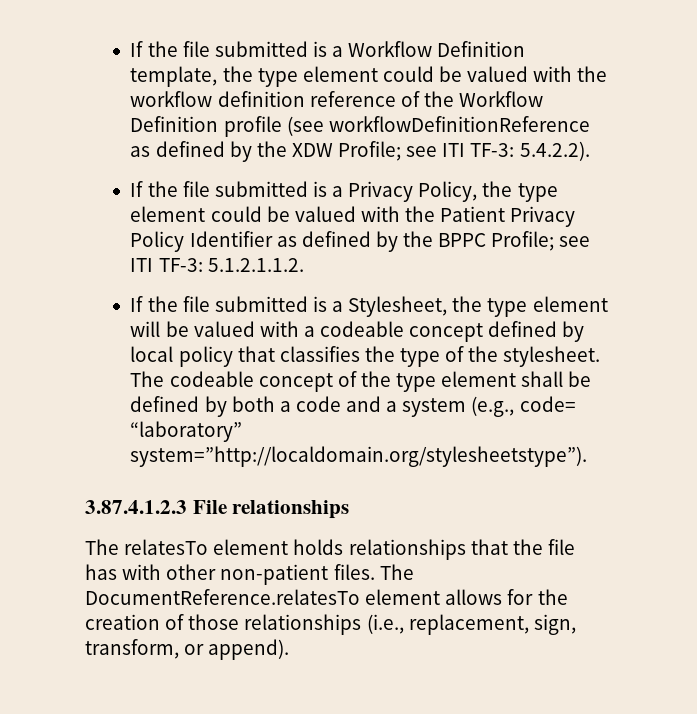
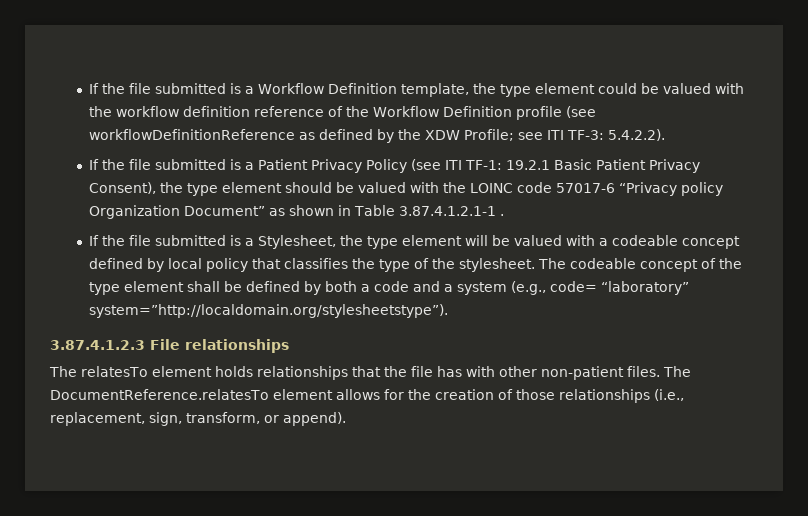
[348,181,558,202] [130,206,576,227] [130,231,591,252] [130,258,304,272] Privacy Policy, the type element could be valued with the Patient Privacy Policy Identifier as defined by the BPPC Profile; see ITI TF-3: 5.1.2.1.1.2. -> [258,159,701,173] [89,182,724,196] [89,205,505,219] Patient Privacy Policy (see ITI TF-1: 19.2.1 Basic Patient Privacy Consent), the type element should be valued with the LOINC code 57017-6 “Privacy policy Organization Document” as shown in Table 3.87.4.1.2.1-1 .

